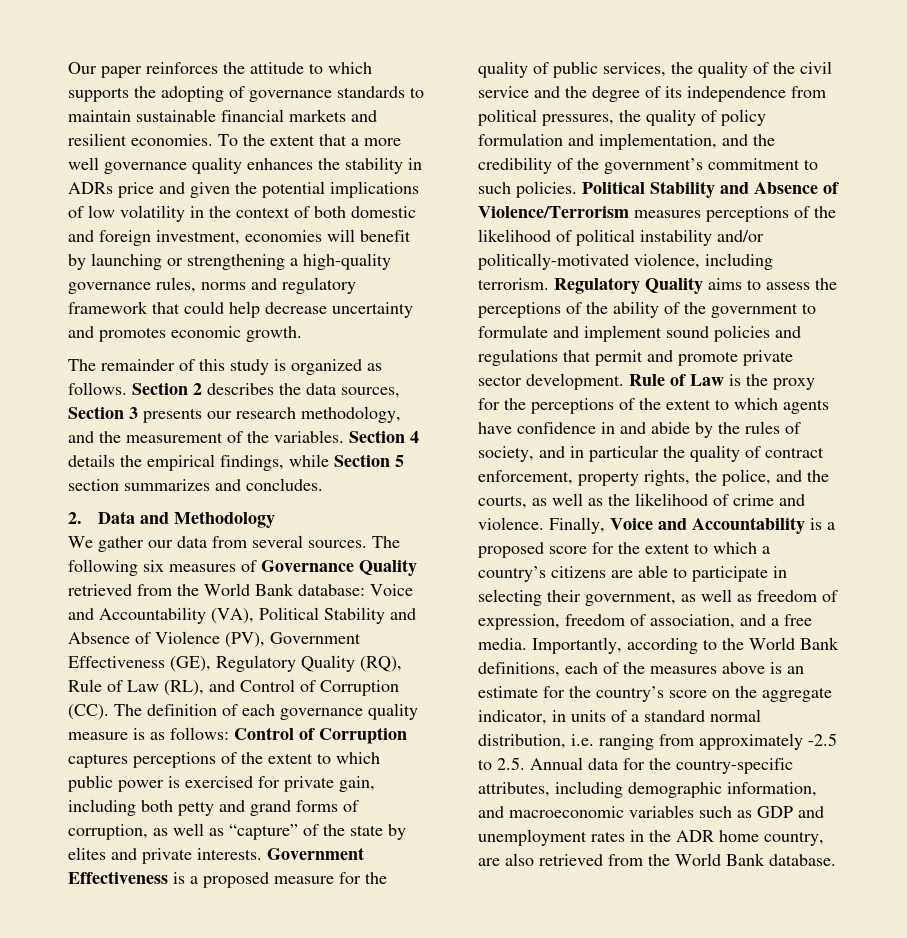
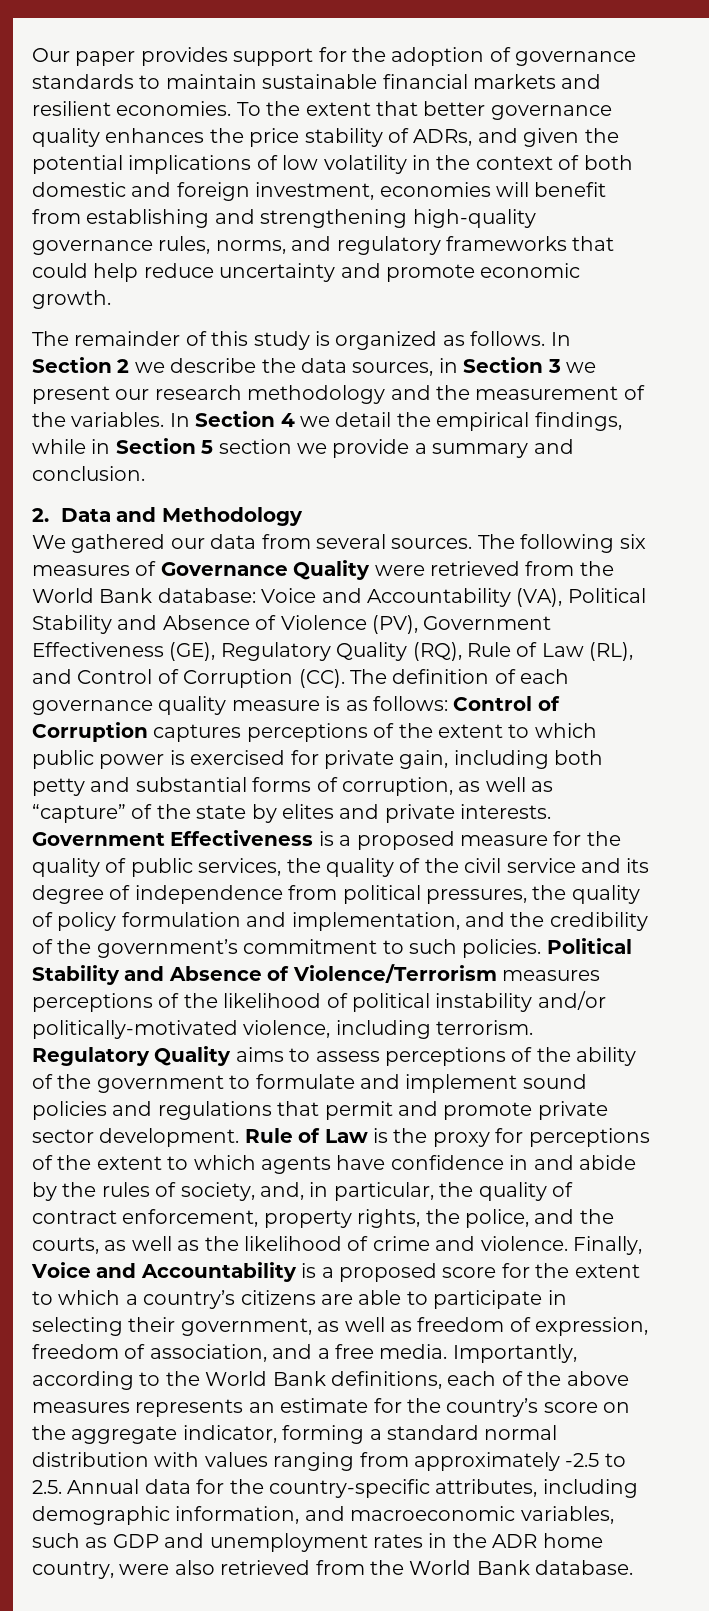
[146,62,372,74] [68,86,224,102] reinforces the attitude to which supports the adopting -> [140,47,485,66] provides support for the adoption
[351,138,401,146] [68,157,99,170] a more well -> [423,101,486,116] better
[345,157,422,174] [68,182,154,198] stability in ADRs price -> [249,128,473,147] price stability of ADRs,
[68,253,298,270] by launching or strengthening a -> [32,209,408,228] from establishing and strengthening
[201,282,246,290] norms -> [215,240,286,254] norms,
[68,301,148,314] framework -> [445,236,567,251] frameworks
[265,302,327,314] decrease -> [143,263,214,278] reduce
[99,327,166,342] promotes -> [386,264,475,282] promote
(127, 388) none -> [550,332,571,346] In
[207,383,274,395] describes -> [134,358,257,373] we describe
(400, 392) none -> [438,358,458,373] in
[143,408,202,423] presents -> [565,362,596,373] [32,386,110,404] we present
[301,406,401,423] methodology, -> [247,385,386,404] methodology
(344, 436) none -> [169,413,190,427] In
[68,454,115,467] details -> [300,412,392,427] we detail
(329, 460) none -> [91,439,111,454] in
[124,478,323,491] summarizes and concludes. -> [297,439,574,458] [32,466,145,481] we provide a summary and conclusion.
[98,536,144,552] gather -> [71,534,166,553] gathered
(417, 567) none -> [374,565,425,576] were
[250,800,291,816] grand -> [135,777,247,792] substantial
[565,86,587,98] the -> [626,858,650,873] its
[665,86,682,98] its -> (131, 892) none
[815,278,837,290] the -> (380, 1056) none
[504,398,526,410] the -> (524, 1135) none
[539,445,659,462] and in particular -> [260,1182,434,1201] and, in particular,
[650,662,782,674] measures above is -> [566,1371,629,1386] [32,1399,244,1417] above measures represents
[552,709,761,722] [478,734,594,749] in units of a standard normal distribution, i.e. -> [282,1425,558,1444] [32,1452,268,1467] forming a standard normal distribution with values
[629,805,694,818] variables -> [520,1506,614,1524] variables,
[478,858,500,866] are -> [119,1564,170,1575] were

